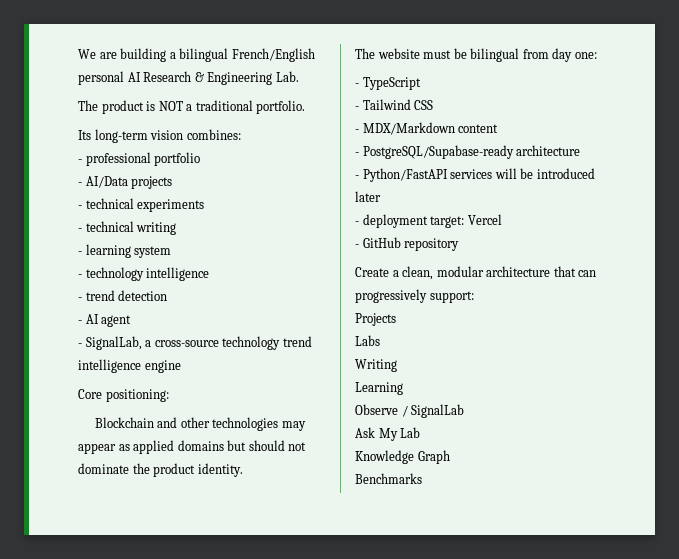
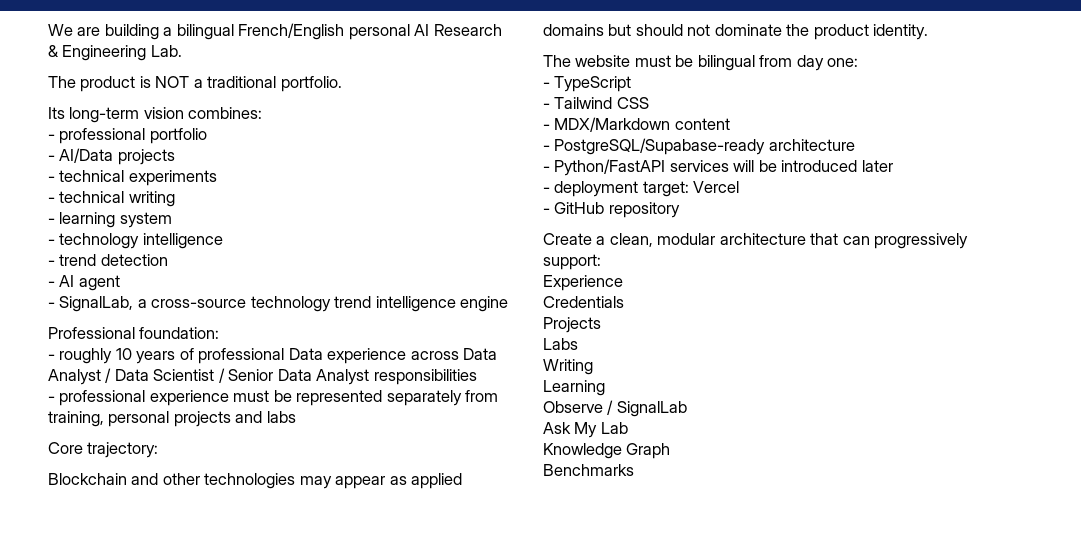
(181, 366) none -> [48,327,220,339] [48,348,498,364] [48,368,477,385] [48,390,499,406] [48,411,296,427] // Professional foundation: // - roughly 10 years of professional Data experience across Data Analyst / Data Scientist / Senior Data Analyst responsibilities // - professional experience must be represented separately from training, personal projects and labs
[105,389,169,402] positioning: -> [87,442,159,458] trajectory:
(474, 297) none -> [543,275,623,291] [543,296,624,308] // Experience // Credentials

